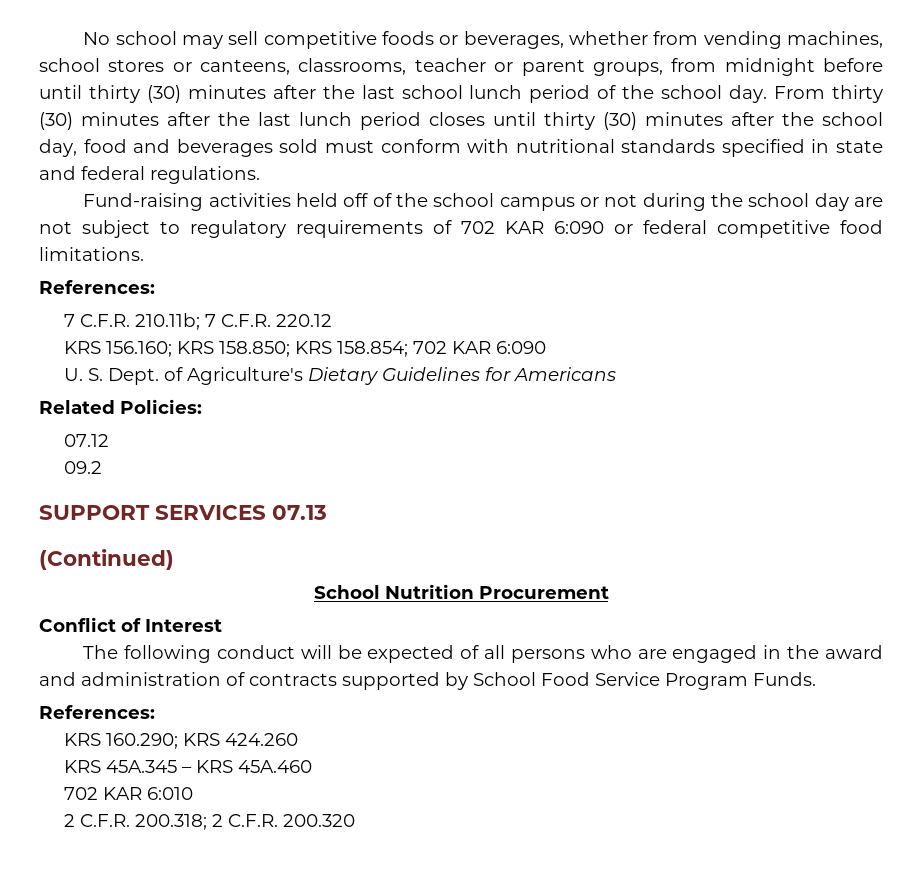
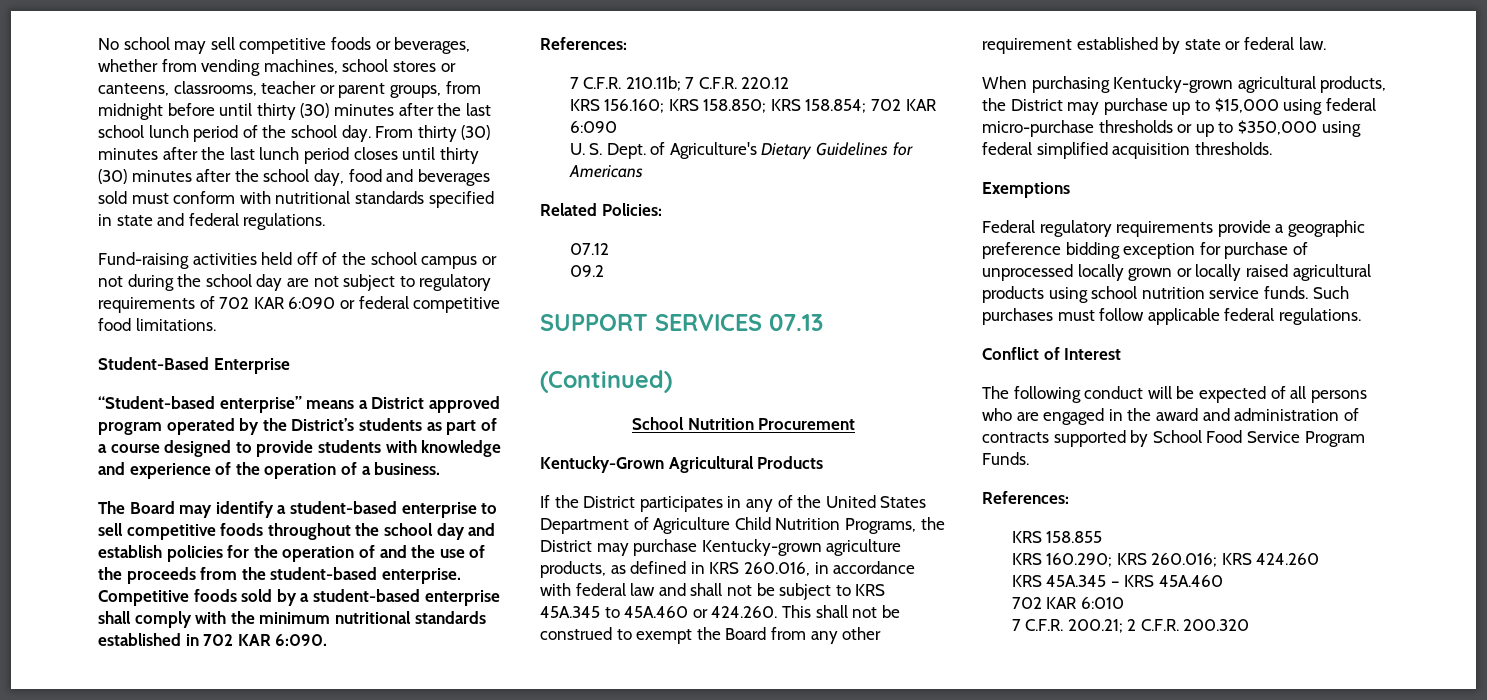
(144, 254) none -> [98,357,290,374] [98,396,500,413] [98,418,497,435] [98,440,502,457] [98,462,441,479] [98,501,498,518] [98,523,496,540] [98,545,486,562] [98,567,461,584] [98,589,500,606] [98,611,486,628] [98,633,328,646] // Student-Based Enterprise // “Student-based enterprise” means a District approved program operated by the District’s students as part of a course designed to provide students with knowledge and experience of the operation of a business. // The Board may identify a student-based enterprise to sell competitive foods throughout the school day and establish policies for the operation of and the use of the proceeds from the student-based enterprise. Competitive foods sold by a student-based enterprise shall comply with the minimum nutritional standards established in 702 KAR 6:090.
(609, 592) none -> [540,456,824,473] [540,495,927,512] [540,517,945,534] [540,539,902,556] [540,561,916,578] [540,583,886,600] [540,605,900,618] [540,627,882,644] [982,37,1326,54] [982,76,1387,93] [982,98,1376,115] [982,120,1361,137] [982,142,1272,159] [982,182,1070,198] [982,220,1365,237] [982,242,1308,259] [982,264,1371,281] [982,286,1349,303] [982,308,1361,325] // Kentucky-Grown Agricultural Products // If the District participates in any of the United States Department of Agriculture Child Nutrition Programs, the District may purchase Kentucky-grown agriculture products, as defined in KRS 260.016, in accordance with federal law and shall not be subject to KRS 45A.345 to 45A.460 or 424.260. This shall not be construed to exempt the Board from any other requirement established by state or federal law. // When purchasing Kentucky-grown agricultural products, the District may purchase up to $15,000 using federal micro-purchase thresholds or up to $350,000 using federal simplified acquisition thresholds. // Exemptions // Federal regulatory requirements provide a geographic preference bidding exception for purchase of unprocessed locally grown or locally raised agricultural products using school nutrition service funds. Such purchases must follow applicable federal regulations.
(155, 712) none -> [1011,531,1103,543] // KRS 158.855
(221, 739) none -> [1151,553,1252,567] 260.016; KRS
[64,814,208,830] 2 C.F.R. 200.318; -> [1011,619,1123,633] 7 C.F.R. 200.21;

